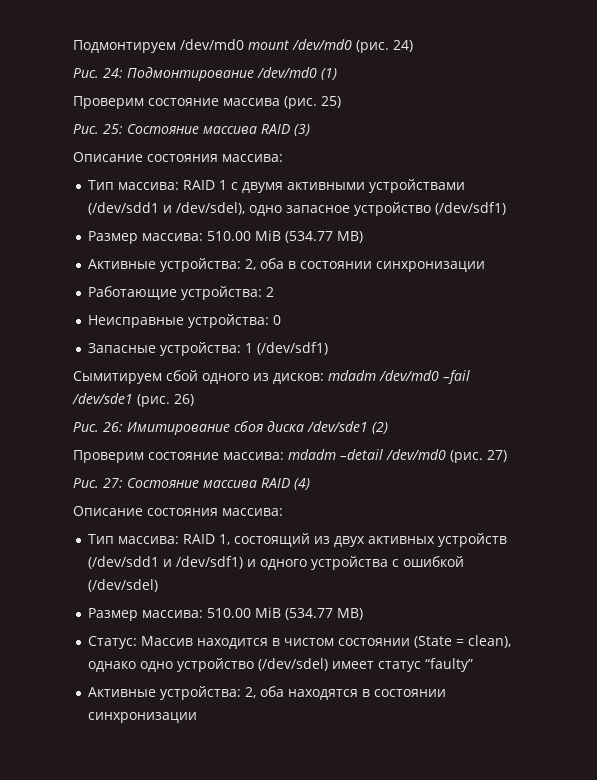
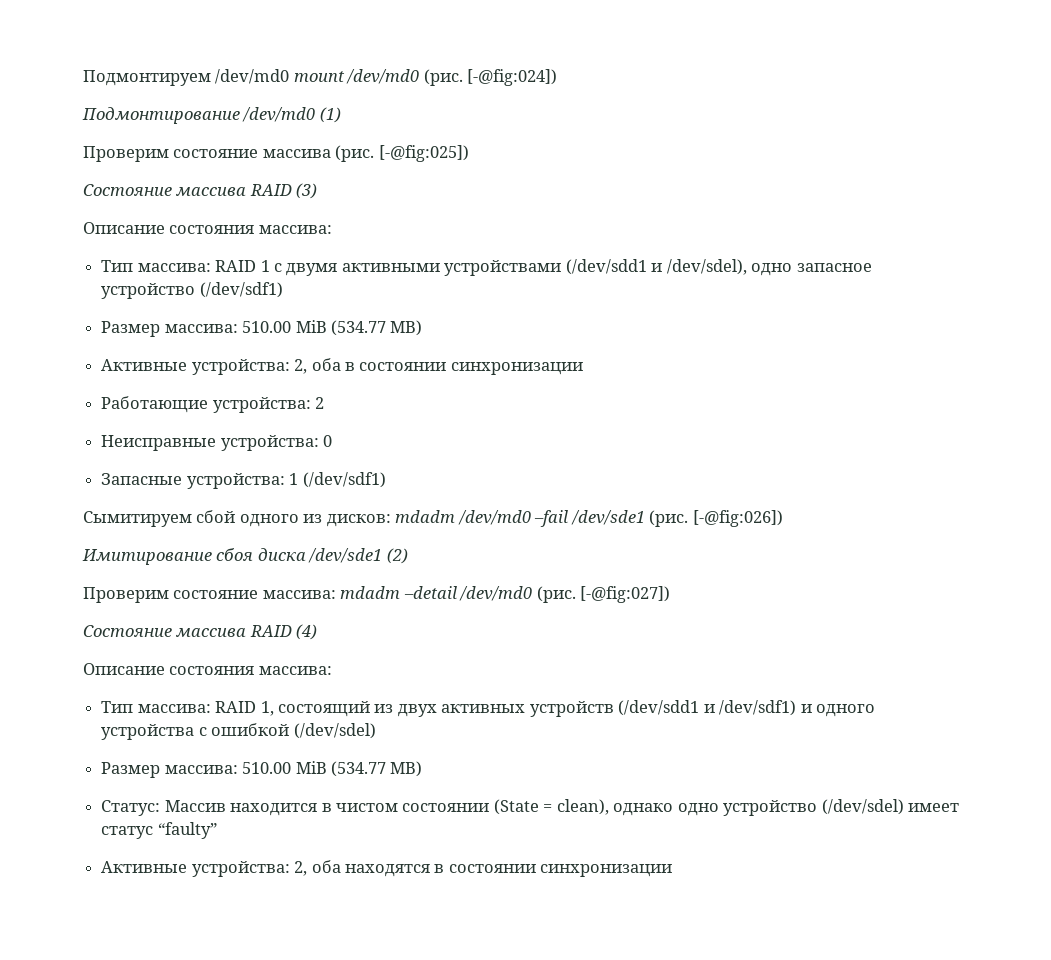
[393,40,413,52] [73,68,123,78] 24) // Рис. 24: -> [467,69,558,86] [-@fig:024]) //
[321,96,341,108] [73,124,123,134] 25) // Рис. 25: -> [378,145,469,162] [-@fig:025]) //
[174,394,194,406] [73,422,123,432] 26) // Рис. 26: -> [692,510,783,527] [-@fig:026]) //
[487,450,507,462] [73,478,123,488] 27) // Рис. 27: -> [580,586,671,603] [-@fig:027]) //

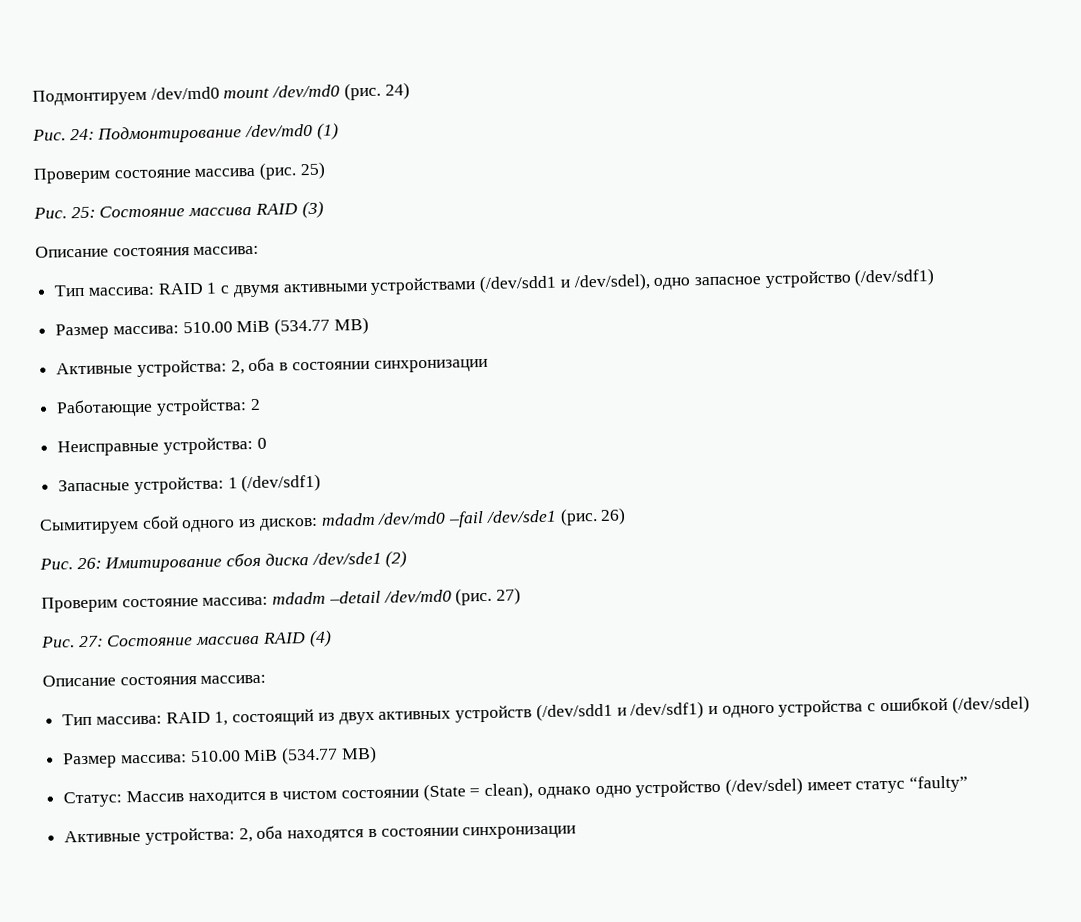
[467,69,558,86] [-@fig:024]) // -> [384,82,410,100] [32,128,95,141] 24) // Рис. 24:
[378,145,469,162] [-@fig:025]) // -> [299,161,326,180] [33,206,96,219] 25) // Рис. 25:
[692,510,783,527] [-@fig:026]) // -> [600,507,627,525] [39,557,102,570] 26) // Рис. 26:
[580,586,671,603] [-@fig:027]) // -> [496,587,522,605] [40,635,104,648] 27) // Рис. 27:

